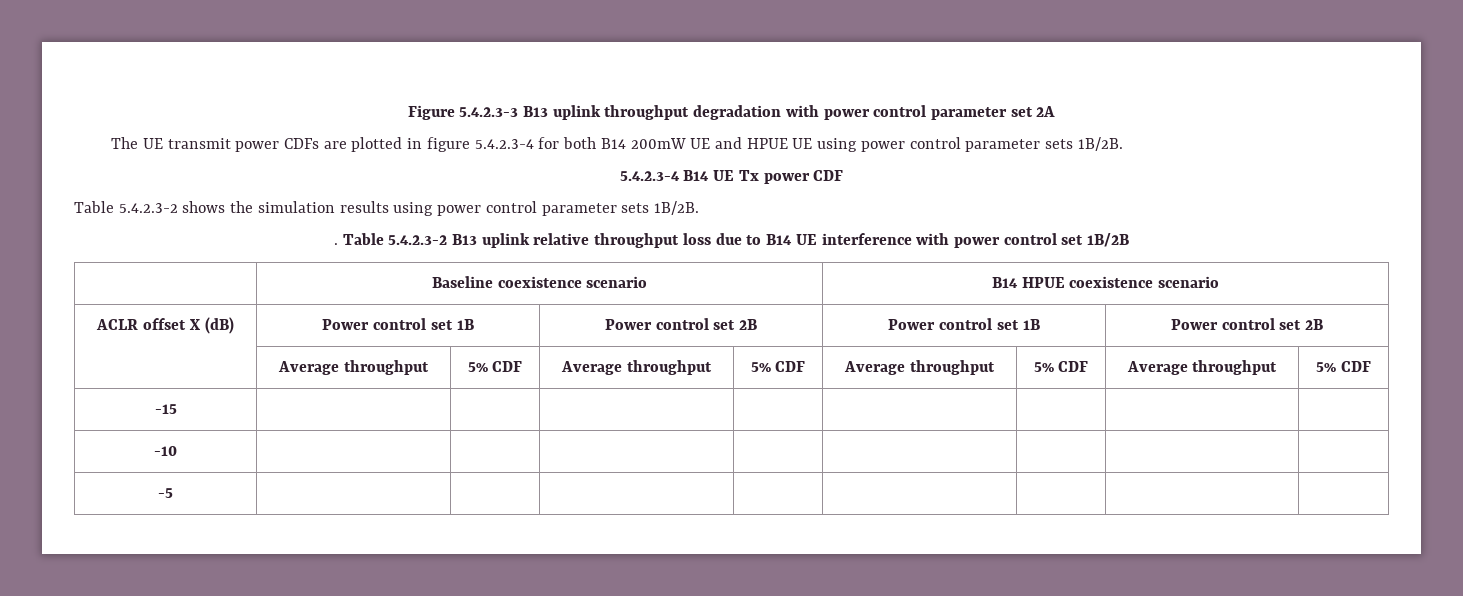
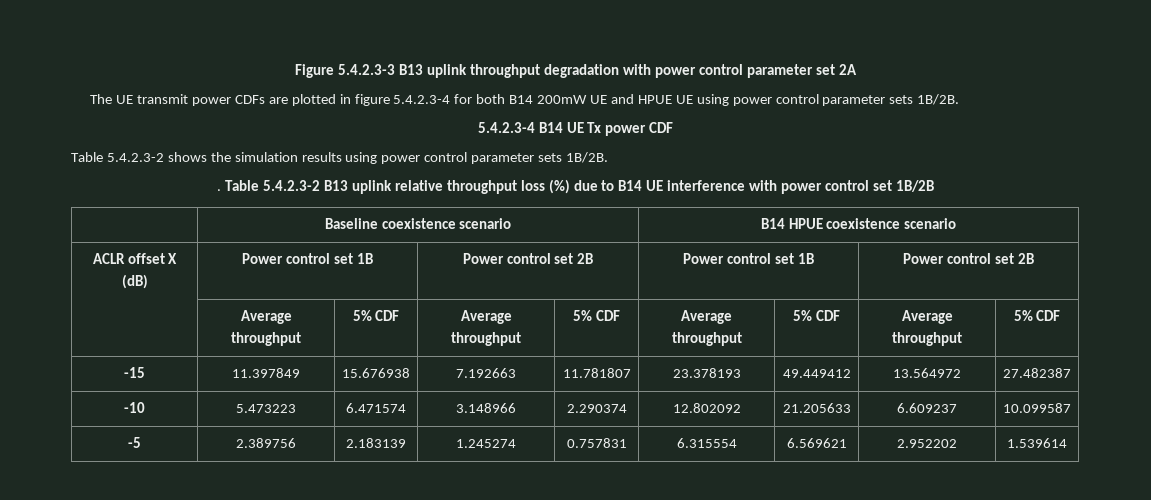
(711, 239) none -> [548,179,570,194] (%)
[154,446,177,456] [158,488,173,498] | | | | | | | // -10 | | | | | | | | // -5 | | | | | | | | -> [232,368,300,378] [342,368,410,378] [456,368,516,378] [562,368,631,378] [672,368,741,378] [782,369,851,378] [893,368,961,378] [1003,368,1071,378] [124,402,145,413] [236,404,296,413] [346,403,406,413] [456,403,516,413] [566,404,627,413] [672,403,741,413] [782,403,851,413] [897,403,957,413] [1003,403,1071,413] [128,437,141,448] [236,438,296,448] [346,438,406,448] [456,439,516,448] [566,438,627,448] [676,438,737,448] [786,438,847,448] [897,439,957,448] [1007,438,1067,448] 11.397849 | 15.676938 | 7.192663 | 11.781807 | 23.378193 | 49.449412 | 13.564972 | 27.482387 // -10 | 5.473223 | 6.471574 | 3.148966 | 2.290374 | 12.802092 | 21.205633 | 6.609237 | 10.099587 // -5 | 2.389756 | 2.183139 | 1.245274 | 0.757831 | 6.315554 | 6.569621 | 2.952202 | 1.539614

